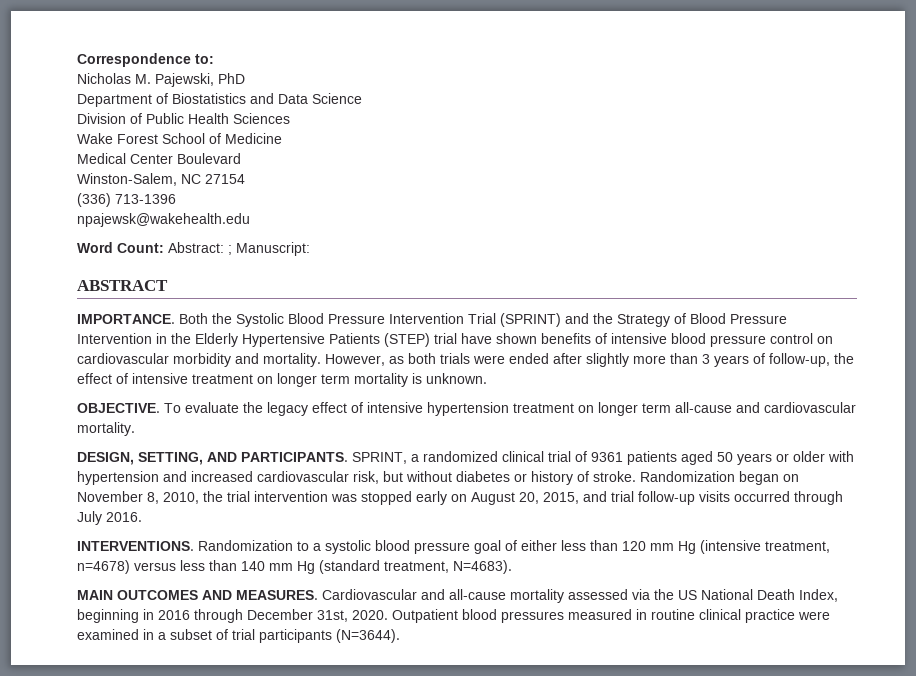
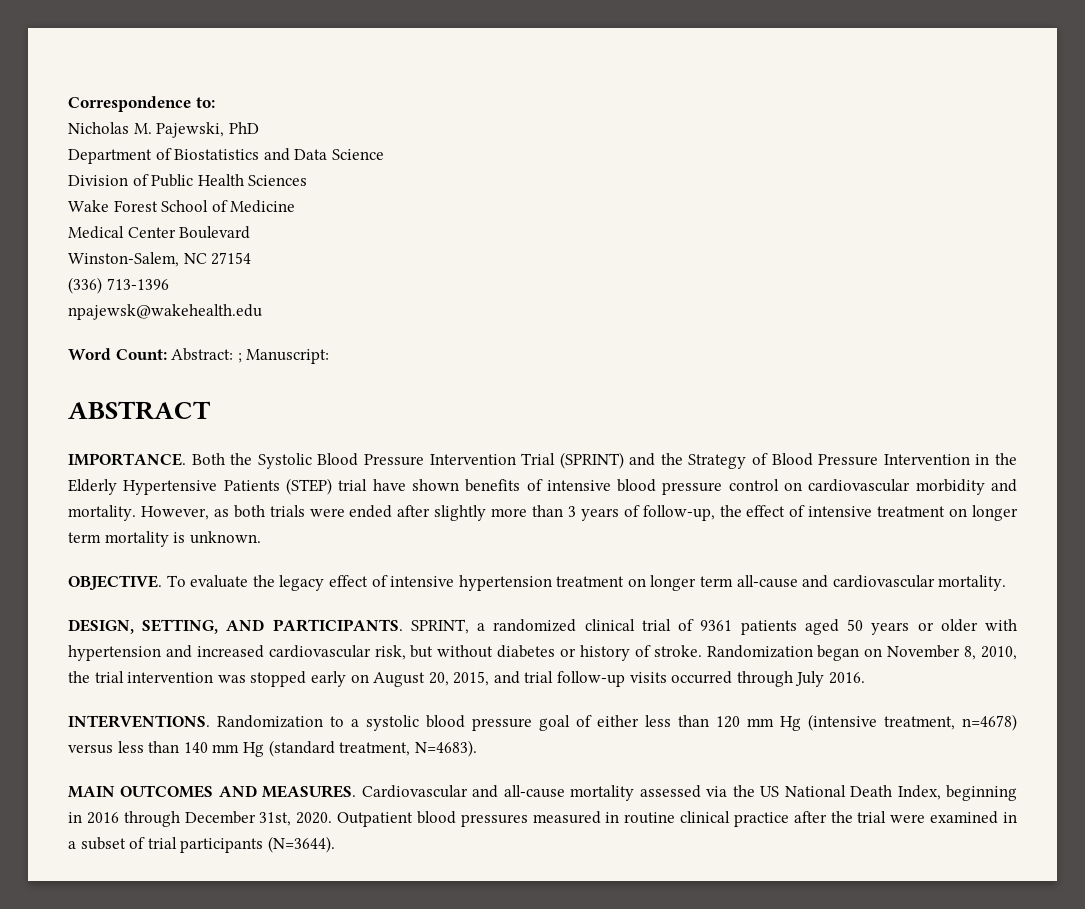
(795, 616) none -> [793,811,887,823] after the trial

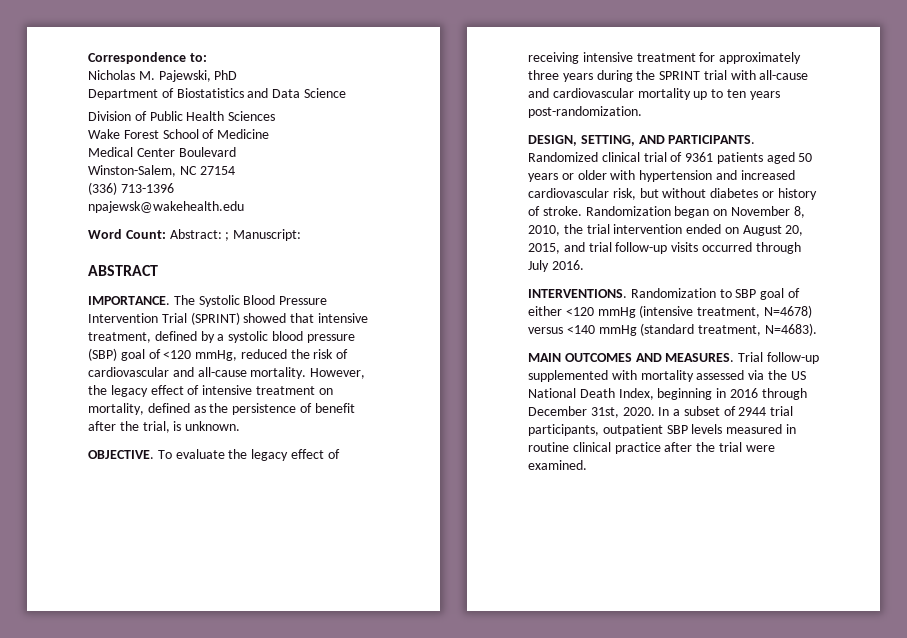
[191,453,253,465] Both the -> [173,295,195,305] The
[629,453,1018,469] [68,478,1017,495] [68,505,742,521] and the Strategy of Blood Pressure Intervention in the Elderly Hypertensive Patients (STEP) trial have shown benefits of intensive blood pressure control on cardiovascular morbidity and mortality. However, as both trials were ended after slightly more than 3 years of follow-up, the -> [243,313,368,323] [88,331,355,343] [88,348,349,361] [88,367,366,379] [88,385,148,397] showed that intensive treatment, defined by a systolic blood pressure (SBP) goal of <120 mmHg, reduced the risk of cardiovascular and all-cause mortality. However, the legacy
[972,505,1019,521] [68,531,169,547] longer term mortality -> [88,403,355,415] [88,421,170,433] mortality, defined as the persistence of benefit after the trial,
[390,575,1007,591] intensive hypertension treatment on longer term all-cause and cardiovascular mortality. -> [528,52,802,64] [528,70,809,82] [528,88,780,100] [528,106,642,118] receiving intensive treatment for approximately three years during the SPRINT trial with all-cause and cardiovascular mortality up to ten years post-randomization.
[410,619,577,634] SPRINT, a randomized -> [528,152,598,162] Randomized
[217,671,346,687] was stopped early -> [686,224,722,234] ended
[351,714,1017,731] [68,741,264,757] a systolic blood pressure goal of either less than 120 mm Hg (intensive treatment, n=4678) versus less than 140 mm Hg -> [735,288,800,300] [528,305,812,318] [528,325,637,336] SBP goal of either <120 mmHg (intensive treatment, N=4678) versus <140 mmHg
[361,785,565,798] Cardiovascular and all-cause -> [738,352,819,364] [528,370,637,382] Trial follow-up supplemented with
[337,811,528,827] Outpatient blood pressures -> [658,406,794,416] [528,424,723,436] In a subset of 2944 trial participants, outpatient SBP levels
[930,811,1018,824] [68,836,335,853] examined in a subset of trial participants (N=3644). -> [528,460,587,470] examined.

